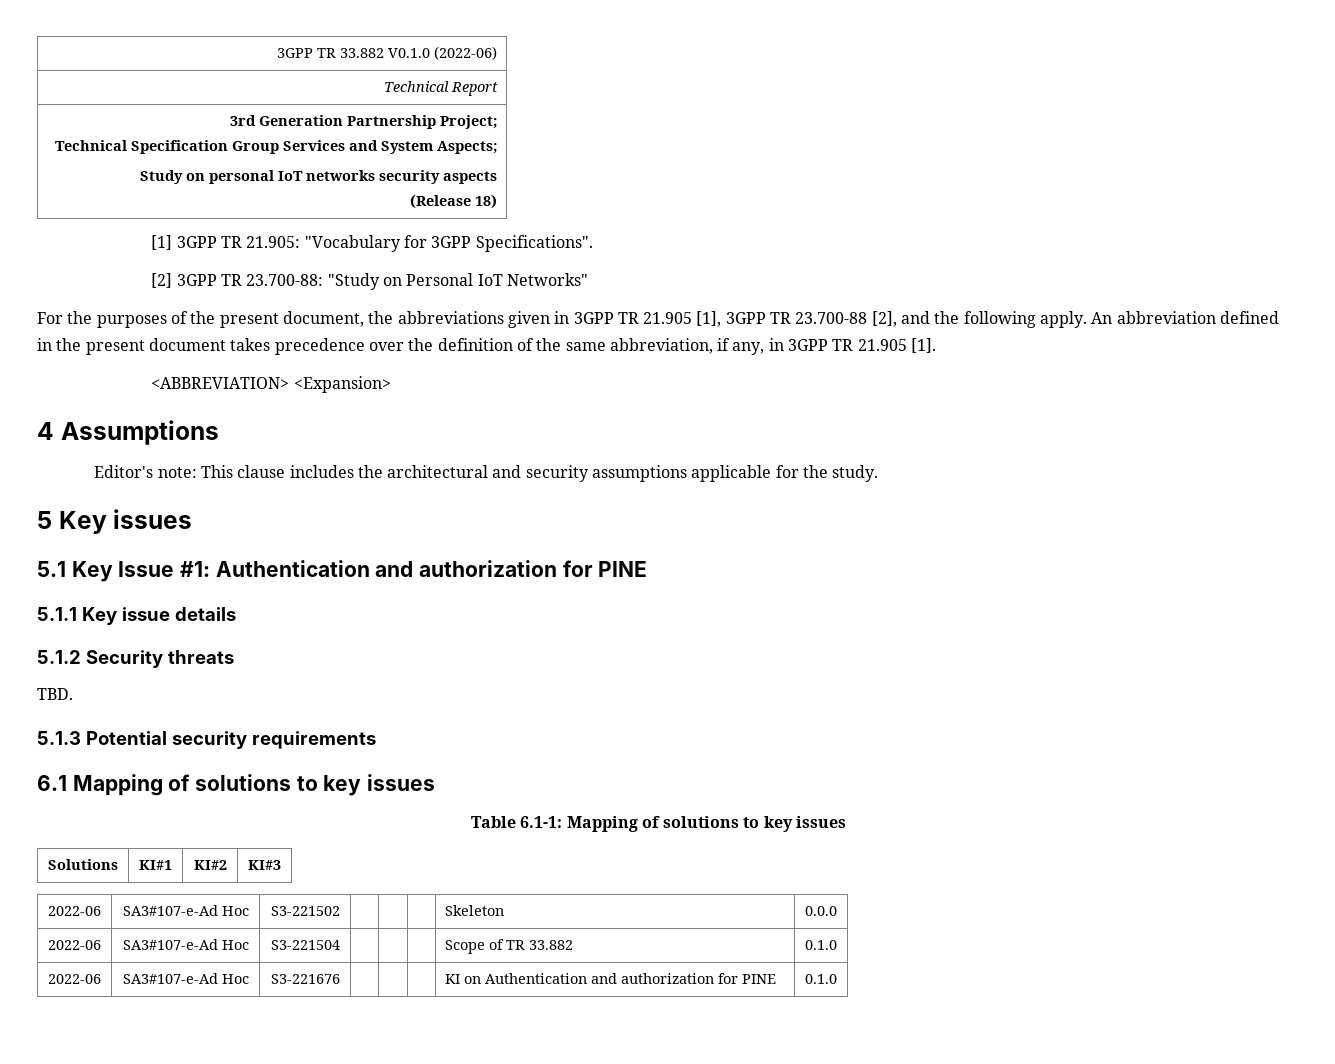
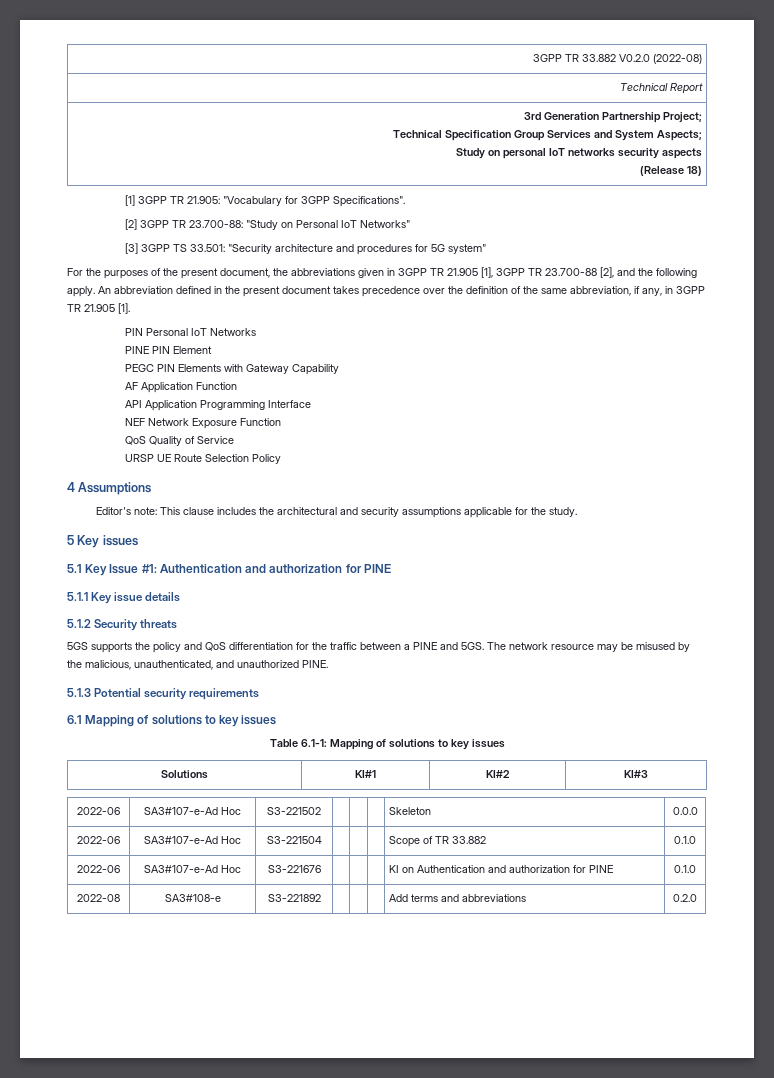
[387,46,497,60] V0.1.0 (2022-06) -> [619,54,703,64] V0.2.0 (2022-08)
(589, 279) none -> [125,243,487,255] // [3] 3GPP TS 33.501: "Security architecture and procedures for 5G system"
[151,376,391,393] <ABBREVIATION> <Expansion> -> [125,328,257,336] [125,346,213,354] [125,364,340,375] [125,382,238,393] [125,400,312,411] [125,418,282,429] [125,436,235,446] [125,454,282,464] PIN Personal IoT Networks // PINE PIN Element // PEGC PIN Elements with Gateway Capability // AF Application Function // API Application Programming Interface // NEF Network Exposure Function // QoS Quality of Service // URSP UE Route Selection Policy
[37,688,73,700] TBD. -> [67,642,690,653] [67,660,328,670] 5GS supports the policy and QoS differentiation for the traffic between a PINE and 5GS. The network resource may be misused by the malicious, unauthenticated, and unauthorized PINE.
(837, 979) none -> [77,894,120,902] [164,894,221,902] [267,894,321,902] [388,894,526,902] [673,894,697,902] // 2022-08 | SA3#108-e | S3-221892 | | | | Add terms and abbreviations | 0.2.0

